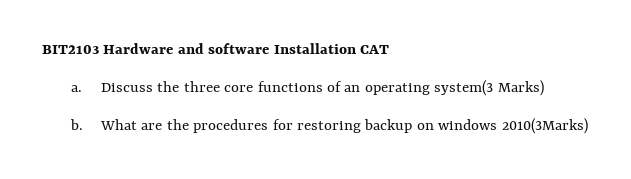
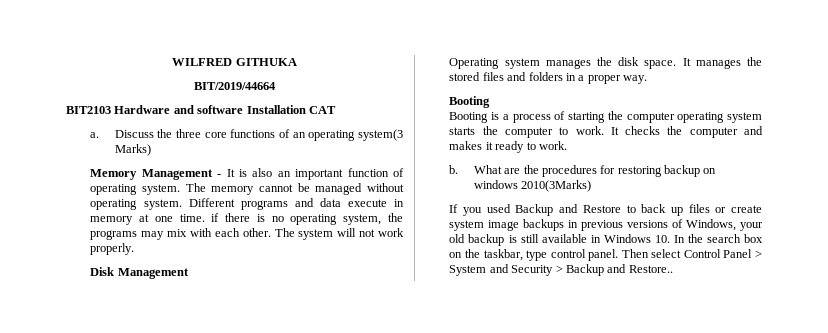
(42, 49) none -> [172,58,297,66] [194,82,276,90] WILFRED GITHUKA // BIT/2019/44664 //
(544, 88) none -> [90,168,404,180] [90,183,404,195] [90,198,404,210] [90,213,404,225] [90,228,404,240] [90,243,135,255] [90,267,189,279] [449,57,762,69] [449,72,648,84] [449,96,491,108] [449,111,762,123] [449,126,763,138] [449,141,567,153] // Memory Management - It is also an important function of operating system. The memory cannot be managed without operating system. Different programs and data execute in memory at one time. if there is no operating system, the programs may mix with each other. The system will not work properly. // Disk Management // Operating system manages the disk space. It manages the stored files and folders in a proper way. // Booting // Booting is a process of starting the computer operating system starts the computer to work. It checks the computer and makes it ready to work.
(588, 126) none -> [449,204,762,216] [449,219,763,231] [449,234,763,246] [449,249,762,261] [449,264,673,276] // If you used Backup and Restore to back up files or create system image backups in previous versions of Windows, your old backup is still available in Windows 10. In the search box on the taskbar, type control panel. Then select Control Panel > System and Security > Backup and Restore..

